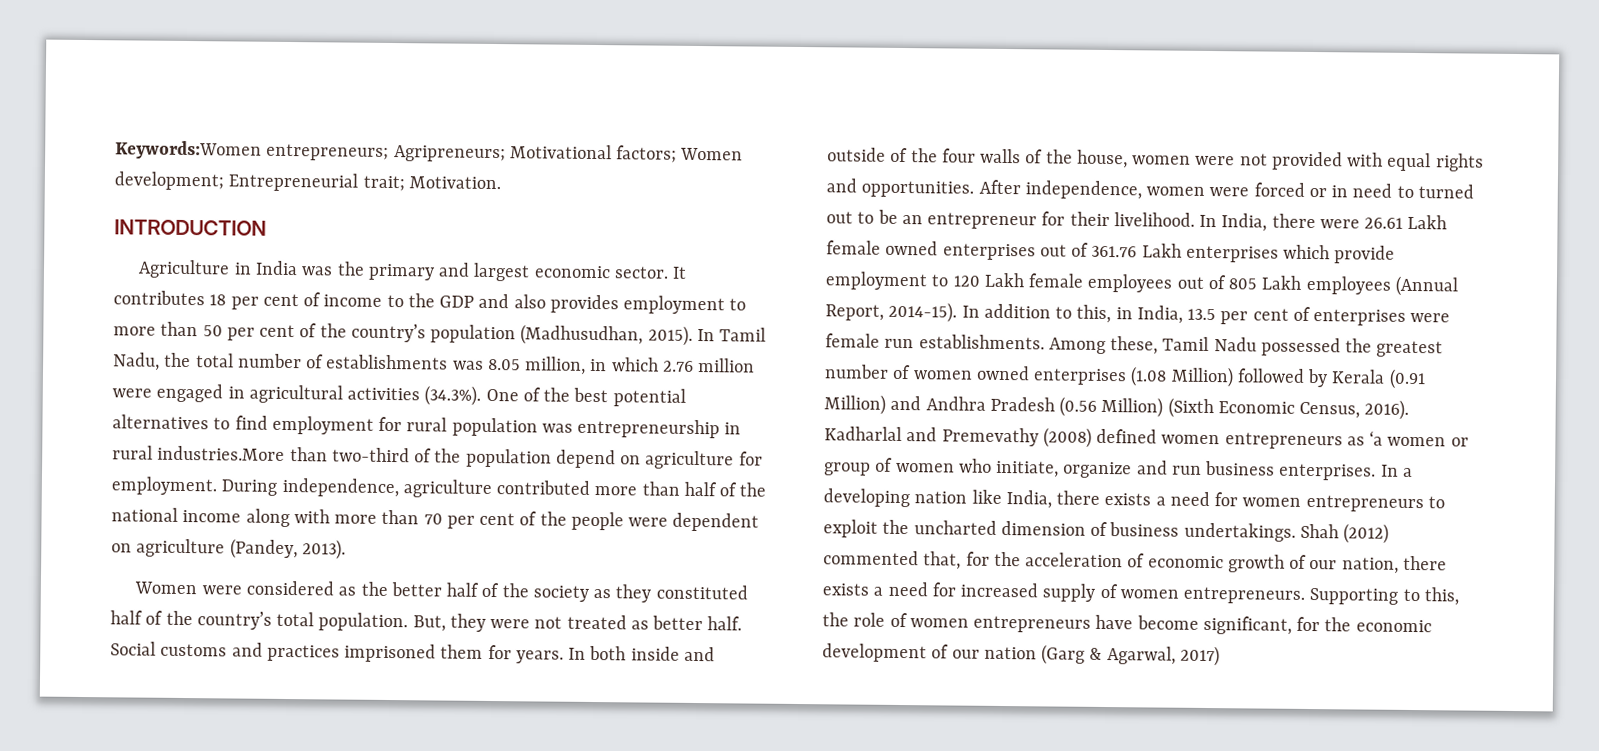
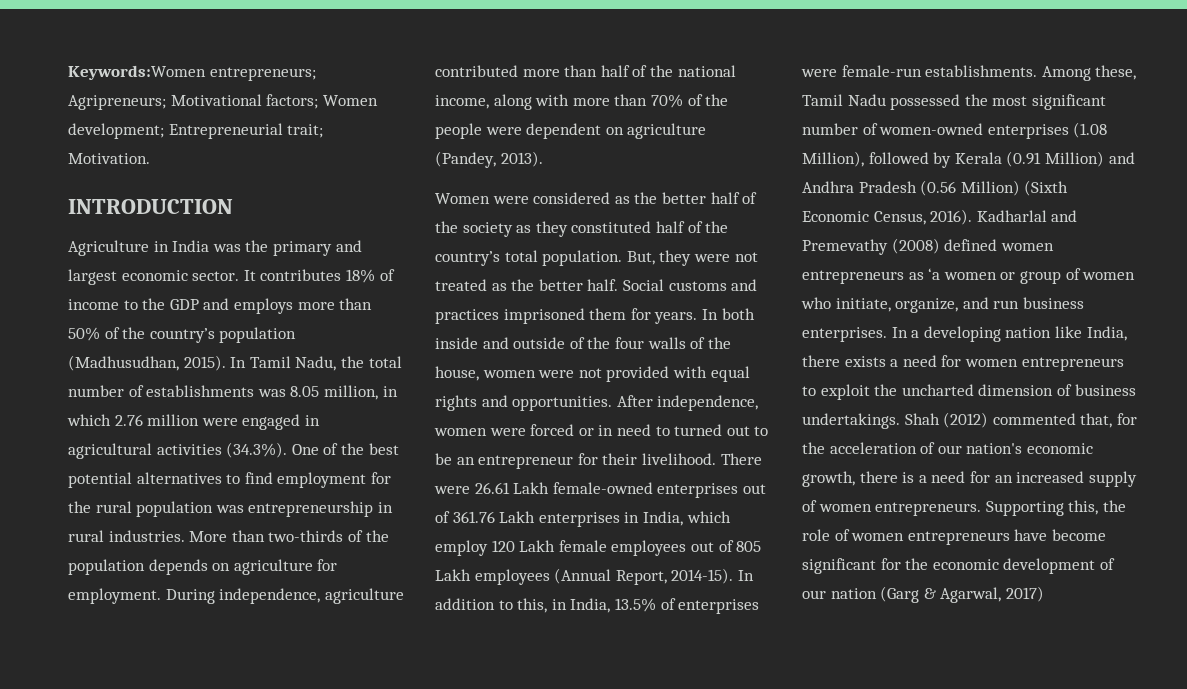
[209,293,299,310] 18 per cent -> [345,269,375,283] 18%
[513,294,747,315] [113,321,296,341] also provides employment to more than 50 per cent -> [233,298,373,314] [68,327,100,341] employs more than 50%
(403, 424) none -> [68,501,91,513] the
[157,445,410,463] industries.More than two-third -> [108,530,344,542] industries. More than two-thirds
[555,449,616,469] depend -> [148,559,208,575] depends
[182,509,242,523] income -> [435,95,489,109] income,
[423,512,516,529] 70 per cent -> [650,94,683,108] 70%
(649, 625) none -> [511,279,535,291] the
[1199,213,1316,232] In India, there -> [720,453,762,465] There
[826,240,939,256] female owned -> [552,482,653,494] female-owned
[1283,244,1396,264] [825,271,949,291] which provide employment to -> [624,511,731,526] [435,540,488,556] in India, which employ
[1187,308,1289,325] 13.5 per cent -> [614,598,656,612] 13.5%
[825,333,915,349] female run -> [841,65,922,77] female-run
[1376,340,1444,358] [824,364,1030,381] greatest number of women owned -> [992,94,1106,110] [802,123,984,135] most significant number of women-owned
[1170,366,1234,388] Million) -> [802,151,864,167] Million),
[1063,461,1133,479] organize -> [895,298,959,313] organize,
[1147,554,1447,574] [822,581,956,597] economic growth of our nation, there exists a need for -> [937,443,1093,454] [802,471,1013,487] our nation's economic growth, there is a need for an
[1402,588,1420,602] to -> (1064, 508) none
[1202,615,1292,635] significant, -> [802,558,876,574] significant

